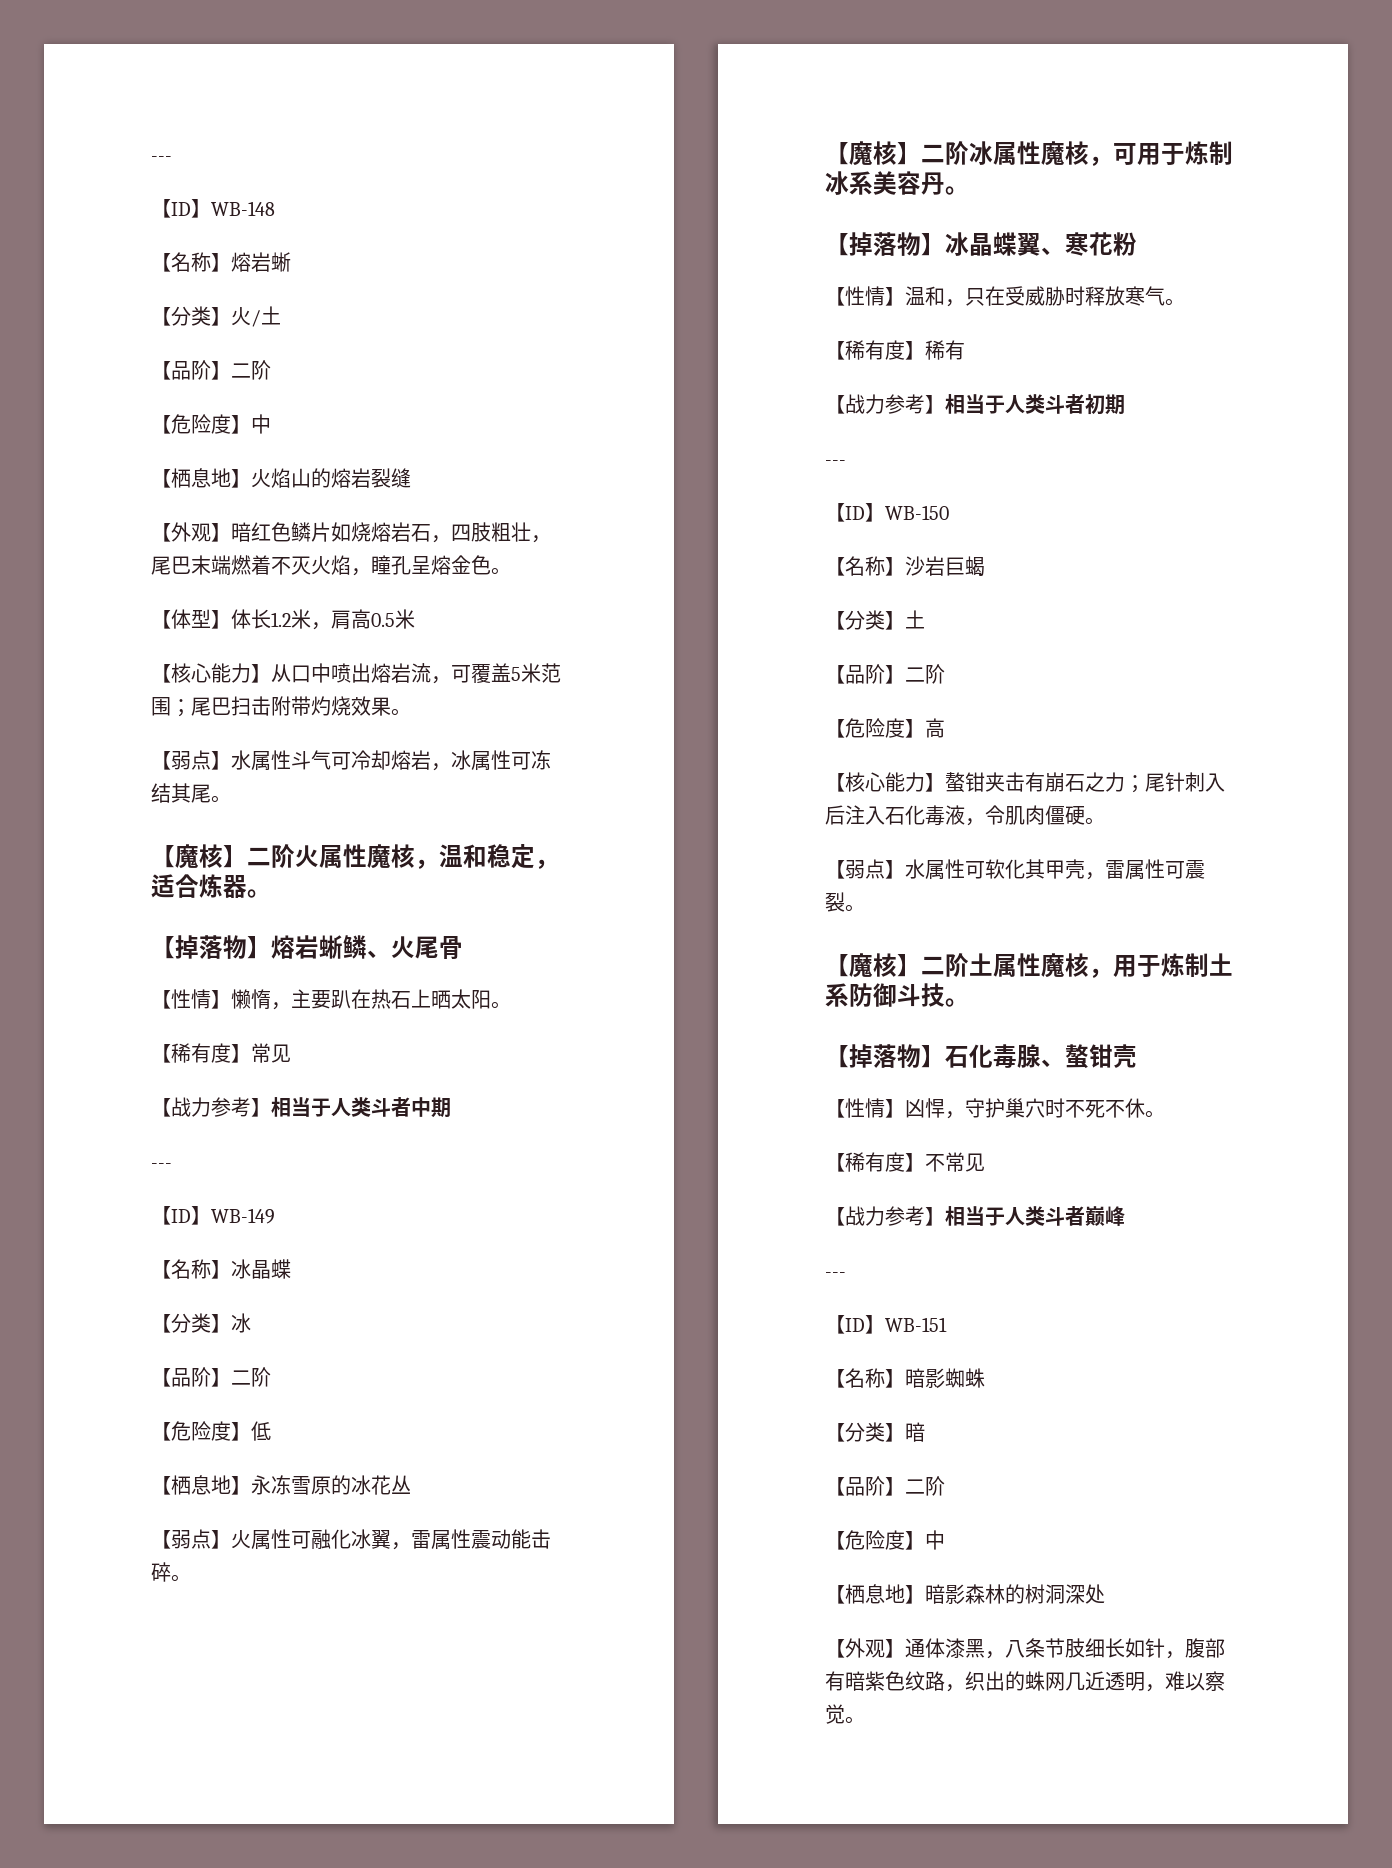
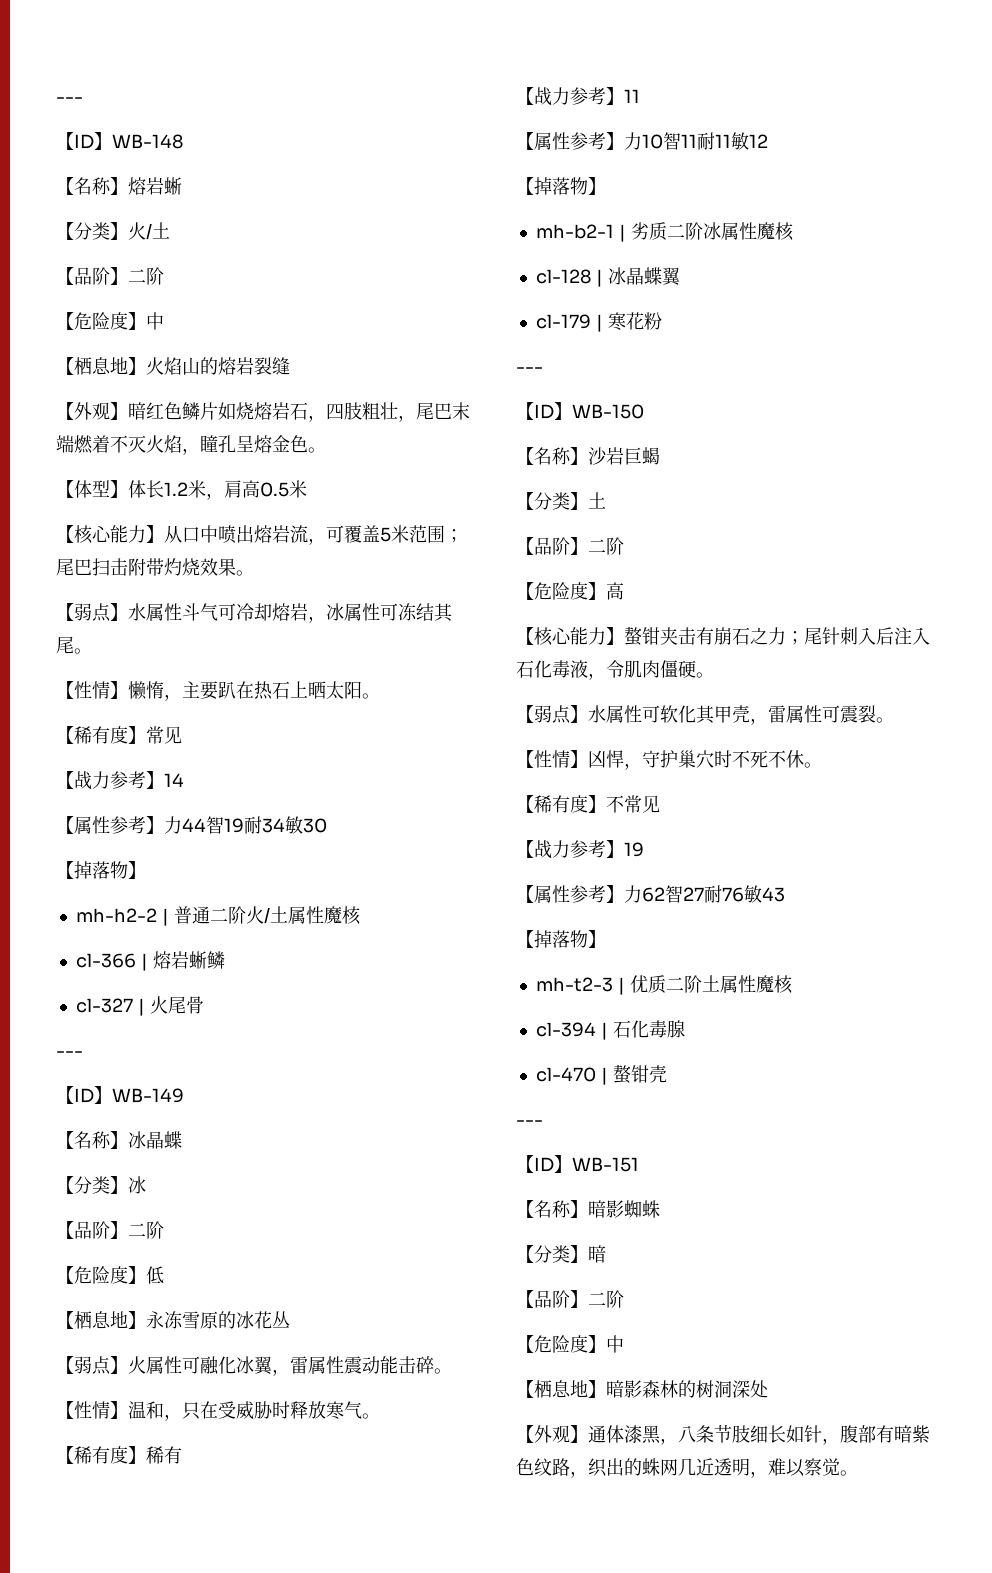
[151,844,559,869] [151,874,271,898] [151,935,463,959] // 【魔核】二阶火属性魔核，温和稳定，适合炼器。 // 【掉落物】熔岩蜥鳞、火尾骨 -> (92, 651) none
[271,1097,451,1118] 相当于人类斗者中期 -> [164,773,184,787] [56,816,327,834] [56,861,146,879] [75,906,361,926] [75,951,225,971] [75,996,204,1016] 14 // 【属性参考】力44智19耐34敏30 // 【掉落物】 // mh-h2-2 | 普通二阶火/土属性魔核 // cl-366 | 熔岩蜥鳞 // cl-327 | 火尾骨
[825,141,1233,166] [825,171,969,195] [825,232,1137,256] // 【魔核】二阶冰属性魔核，可用于炼制冰系美容丹。 // 【掉落物】冰晶蝶翼、寒花粉 -> (452, 1371) none
[945,394,1125,415] 相当于人类斗者初期 -> [624,89,640,103] [516,132,768,150] [516,177,606,195] [535,222,794,242] [535,267,681,287] [535,312,662,332] 11 // 【属性参考】力10智11耐11敏12 // 【掉落物】 // mh-b2-1 | 劣质二阶冰属性魔核 // cl-128 | 冰晶蝶翼 // cl-179 | 寒花粉
[825,953,1233,978] [825,983,969,1007] [825,1044,1137,1068] // 【魔核】二阶土属性魔核，用于炼制土系防御斗技。 // 【掉落物】石化毒腺、螯钳壳 -> (894, 720) none
[945,1206,1125,1226] 相当于人类斗者巅峰 -> [624,842,644,857] [516,885,785,903] [516,930,606,948] [535,975,793,995] [535,1020,685,1040] [535,1064,667,1085] 19 // 【属性参考】力62智27耐76敏43 // 【掉落物】 // mh-t2-3 | 优质二阶土属性魔核 // cl-394 | 石化毒腺 // cl-470 | 螯钳壳

